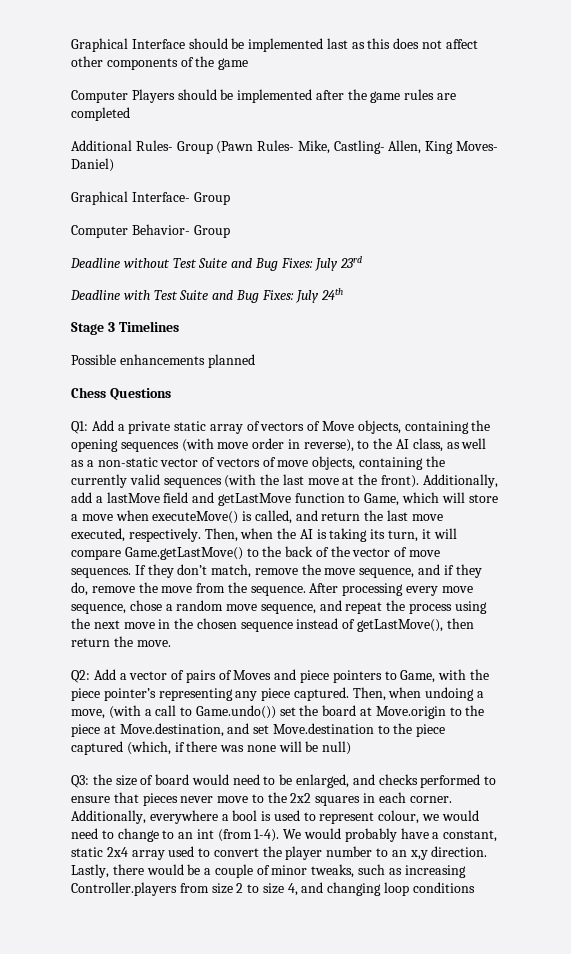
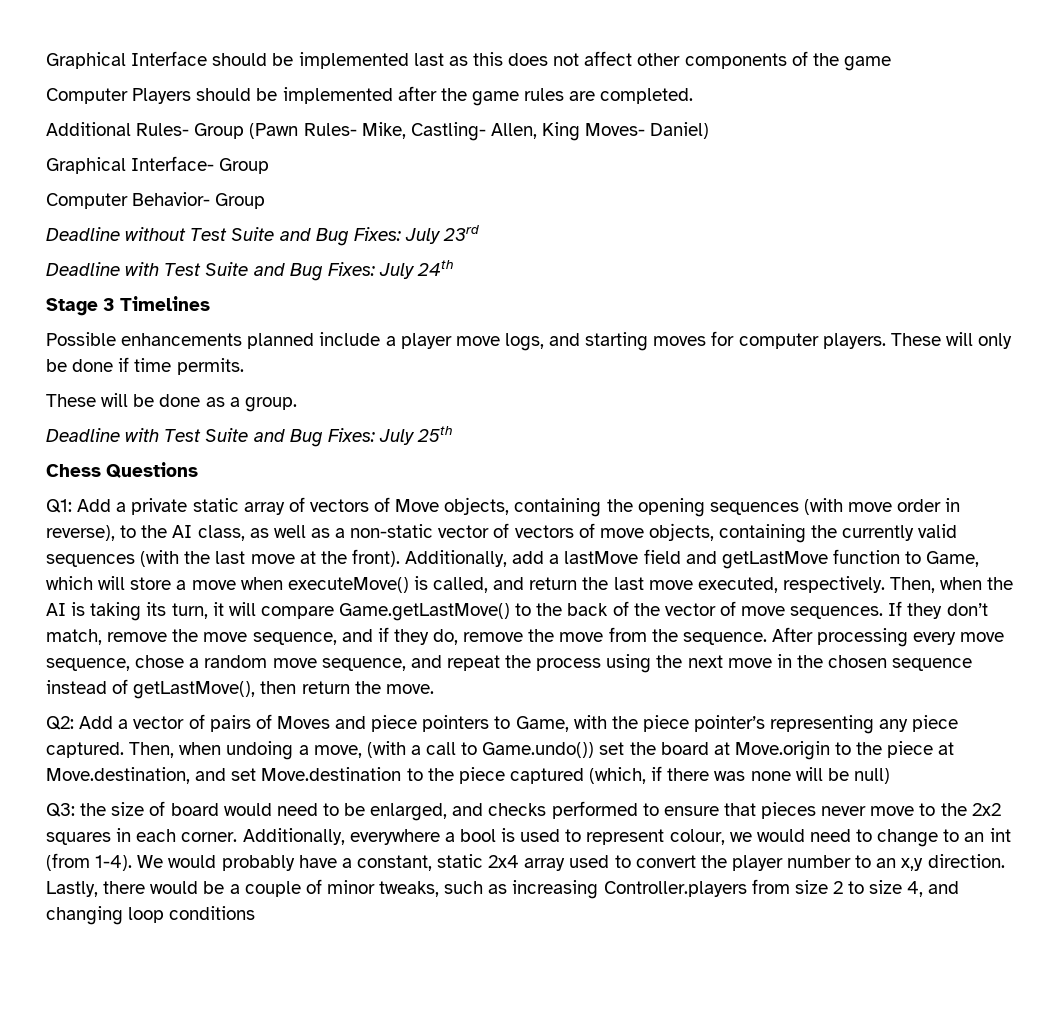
[71,107,130,121] completed -> [600,88,694,104] completed.
(255, 361) none -> [319,331,1013,351] [46,357,244,375] [46,393,297,412] [46,426,454,447] include a player move logs, and starting moves for computer players. These will only be done if time permits. // These will be done as a group. // Deadline with Test Suite and Bug Fixes: July 25th

